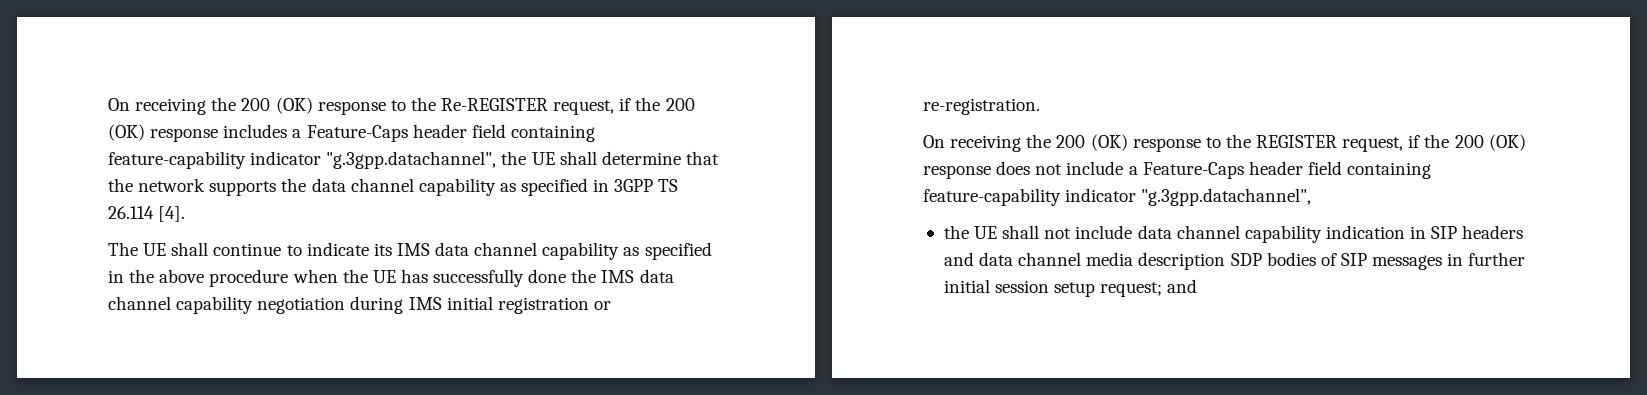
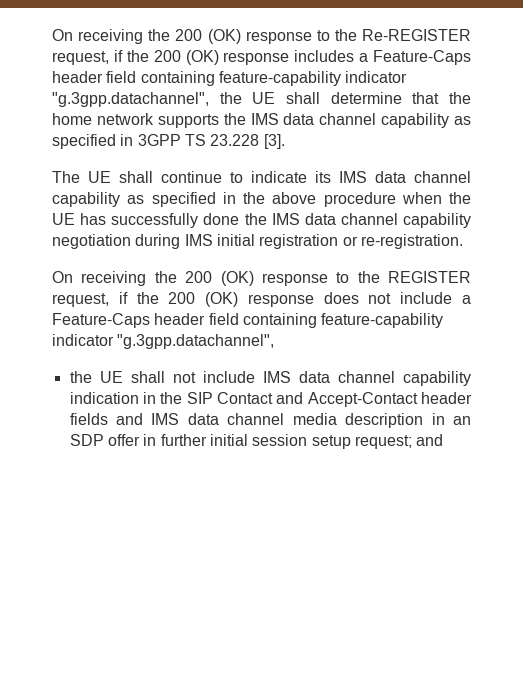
(133, 185) none -> [52,113,92,125] home
(307, 185) none -> [250,113,279,125] IMS
[108,206,186,222] 26.114 [4]. -> [210,134,285,149] 23.228 [3].
(1133, 232) none -> [262,371,291,383] IMS
[1431,225,1524,239] [943,252,1443,270] SIP headers and data channel media description SDP bodies of SIP messages -> [160,392,472,407] [69,413,472,428] [69,434,140,446] the SIP Contact and Accept-Contact header fields and IMS data channel media description in an SDP offer

